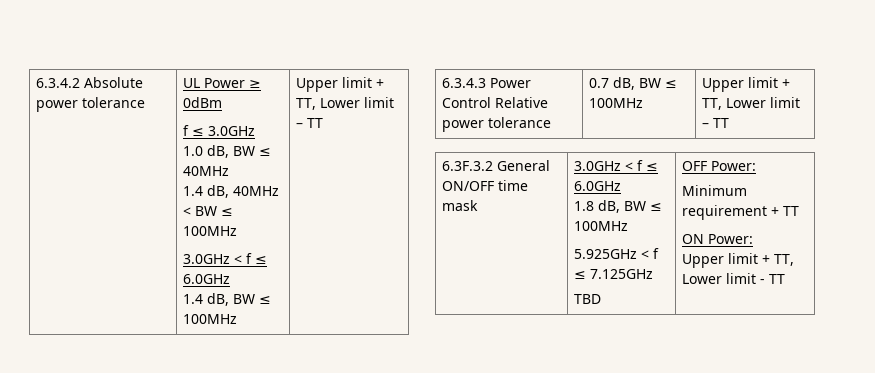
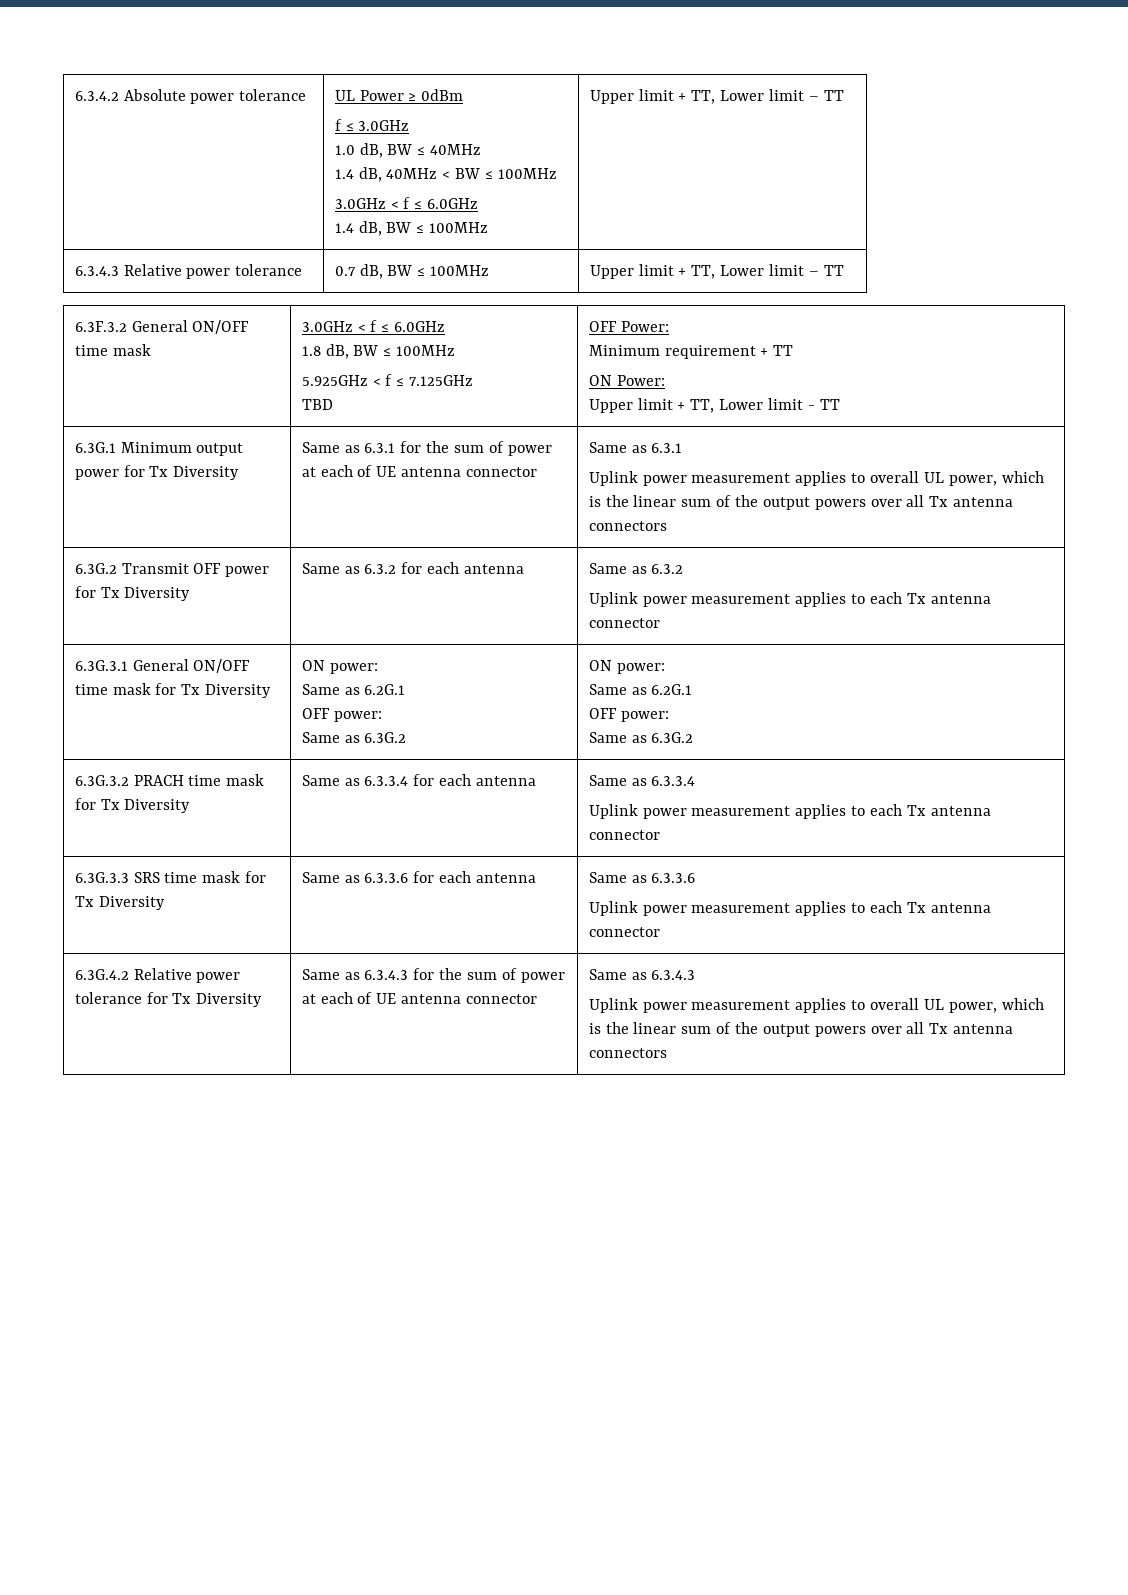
[489,78,531,88] [441,97,491,108] Power Control -> (119, 271) none
(785, 279) none -> [74,442,244,456] [74,465,240,480] [301,441,552,456] [301,465,537,477] [588,442,683,453] [588,471,1044,486] [588,495,1014,510] [588,521,667,531] [74,563,270,577] [74,586,191,601] [301,562,524,574] [588,563,684,574] [588,592,991,607] [588,618,660,628] [74,659,251,673] [74,683,272,698] [301,660,378,674] [301,684,406,695] [301,708,382,722] [301,732,407,743] [588,660,665,674] [588,684,693,695] [588,708,669,722] [588,732,694,743] [74,774,265,786] [74,798,191,813] [301,774,536,786] [588,775,696,786] [588,804,991,819] [588,830,660,840] [74,871,267,883] [74,896,165,910] [301,871,536,883] [588,872,696,883] [588,901,991,916] [588,927,660,937] [74,968,241,983] [74,992,263,1007] [301,968,565,983] [301,992,537,1004] [588,969,696,980] [588,998,1044,1013] [588,1022,1014,1037] [588,1048,667,1058] // 6.3G.1 Minimum output power for Tx Diversity | Same as 6.3.1 for the sum of power at each of UE antenna connector | Same as 6.3.1 // Uplink power measurement applies to overall UL power, which is the linear sum of the output powers over all Tx antenna connectors // 6.3G.2 Transmit OFF power for Tx Diversity | Same as 6.3.2 for each antenna | Same as 6.3.2 // Uplink power measurement applies to each Tx antenna connector // 6.3G.3.1 General ON/OFF time mask for Tx Diversity | ON power: // Same as 6.2G.1 // OFF power: // Same as 6.3G.2 | ON power: // Same as 6.2G.1 // OFF power: // Same as 6.3G.2 // 6.3G.3.2 PRACH time mask for Tx Diversity | Same as 6.3.3.4 for each antenna | Same as 6.3.3.4 // Uplink power measurement applies to each Tx antenna connector // 6.3G.3.3 SRS time mask for Tx Diversity | Same as 6.3.3.6 for each antenna | Same as 6.3.3.6 // Uplink power measurement applies to each Tx antenna connector // 6.3G.4.2 Relative power tolerance for Tx Diversity | Same as 6.3.4.3 for the sum of power at each of UE antenna connector | Same as 6.3.4.3 // Uplink power measurement applies to overall UL power, which is the linear sum of the output powers over all Tx antenna connectors

